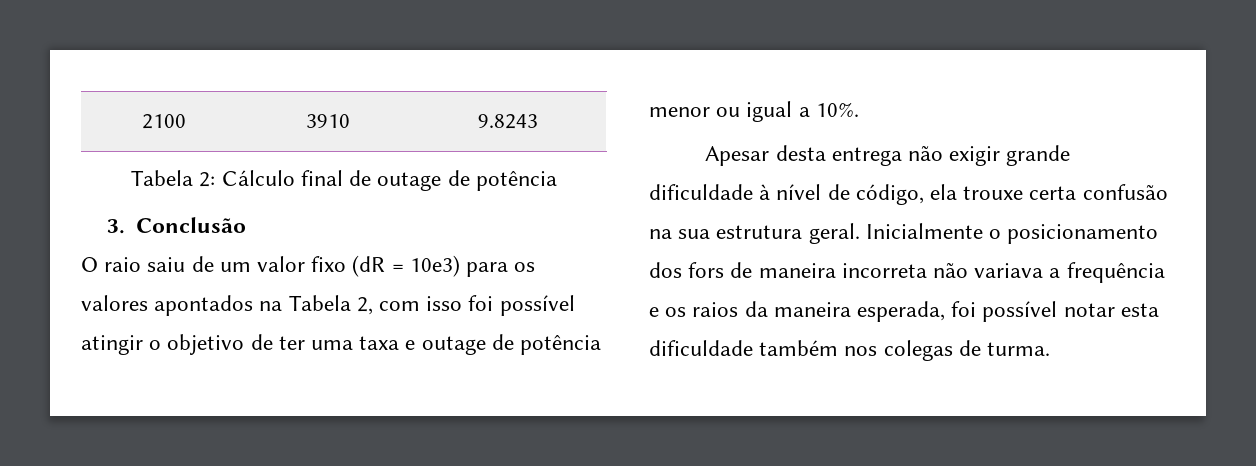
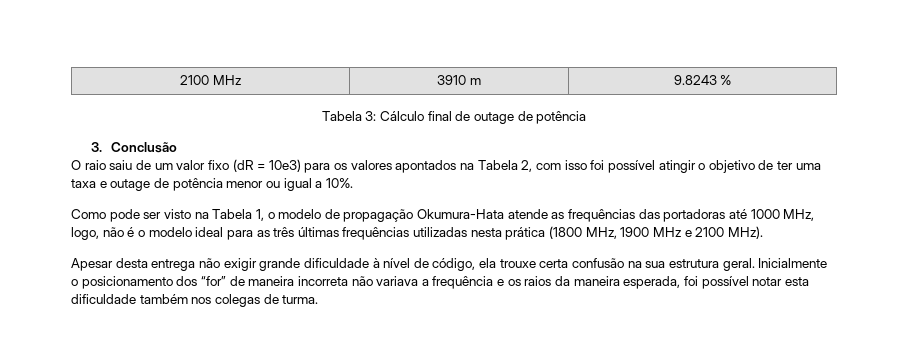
[141,114,186,129] 2100 -> [180,75,241,85] 2100 MHz
(350, 121) none -> [469,78,481,85] m
[131,170,216,187] // Tabela 2: -> [720,75,732,85] [321,111,377,121] % // Tabela 3:
(859, 109) none -> [71,209,815,222] [71,226,763,240] // Como pode ser visto na Tabela 1, o modelo de propagação Okumura-Hata atende as frequências das portadoras até 1000 MHz, logo, não é o modelo ideal para as três últimas frequências utilizadas nesta prática (1800 MHz, 1900 MHz e 2100 MHz).
[688,262,725,278] fors -> [200,276,226,286] “for”

